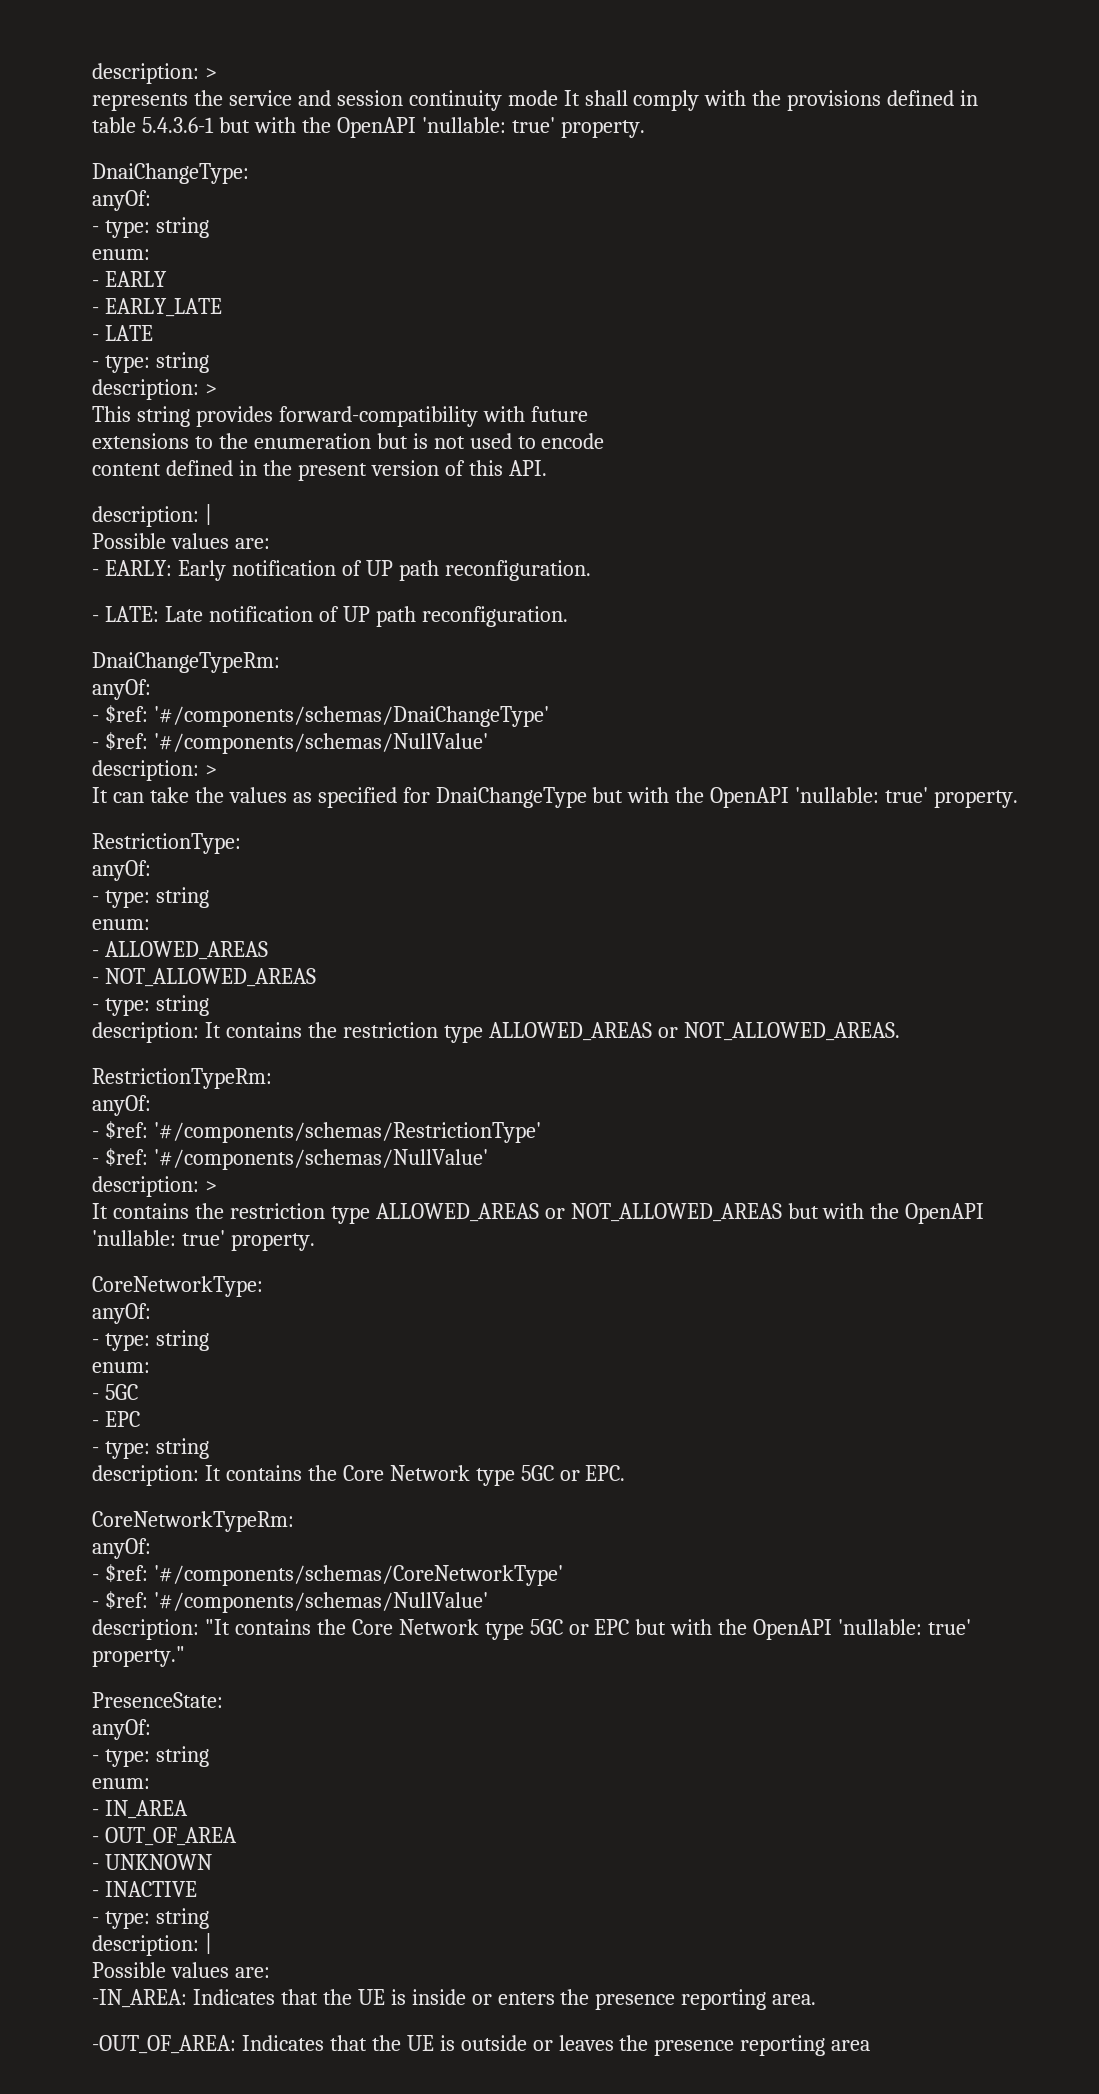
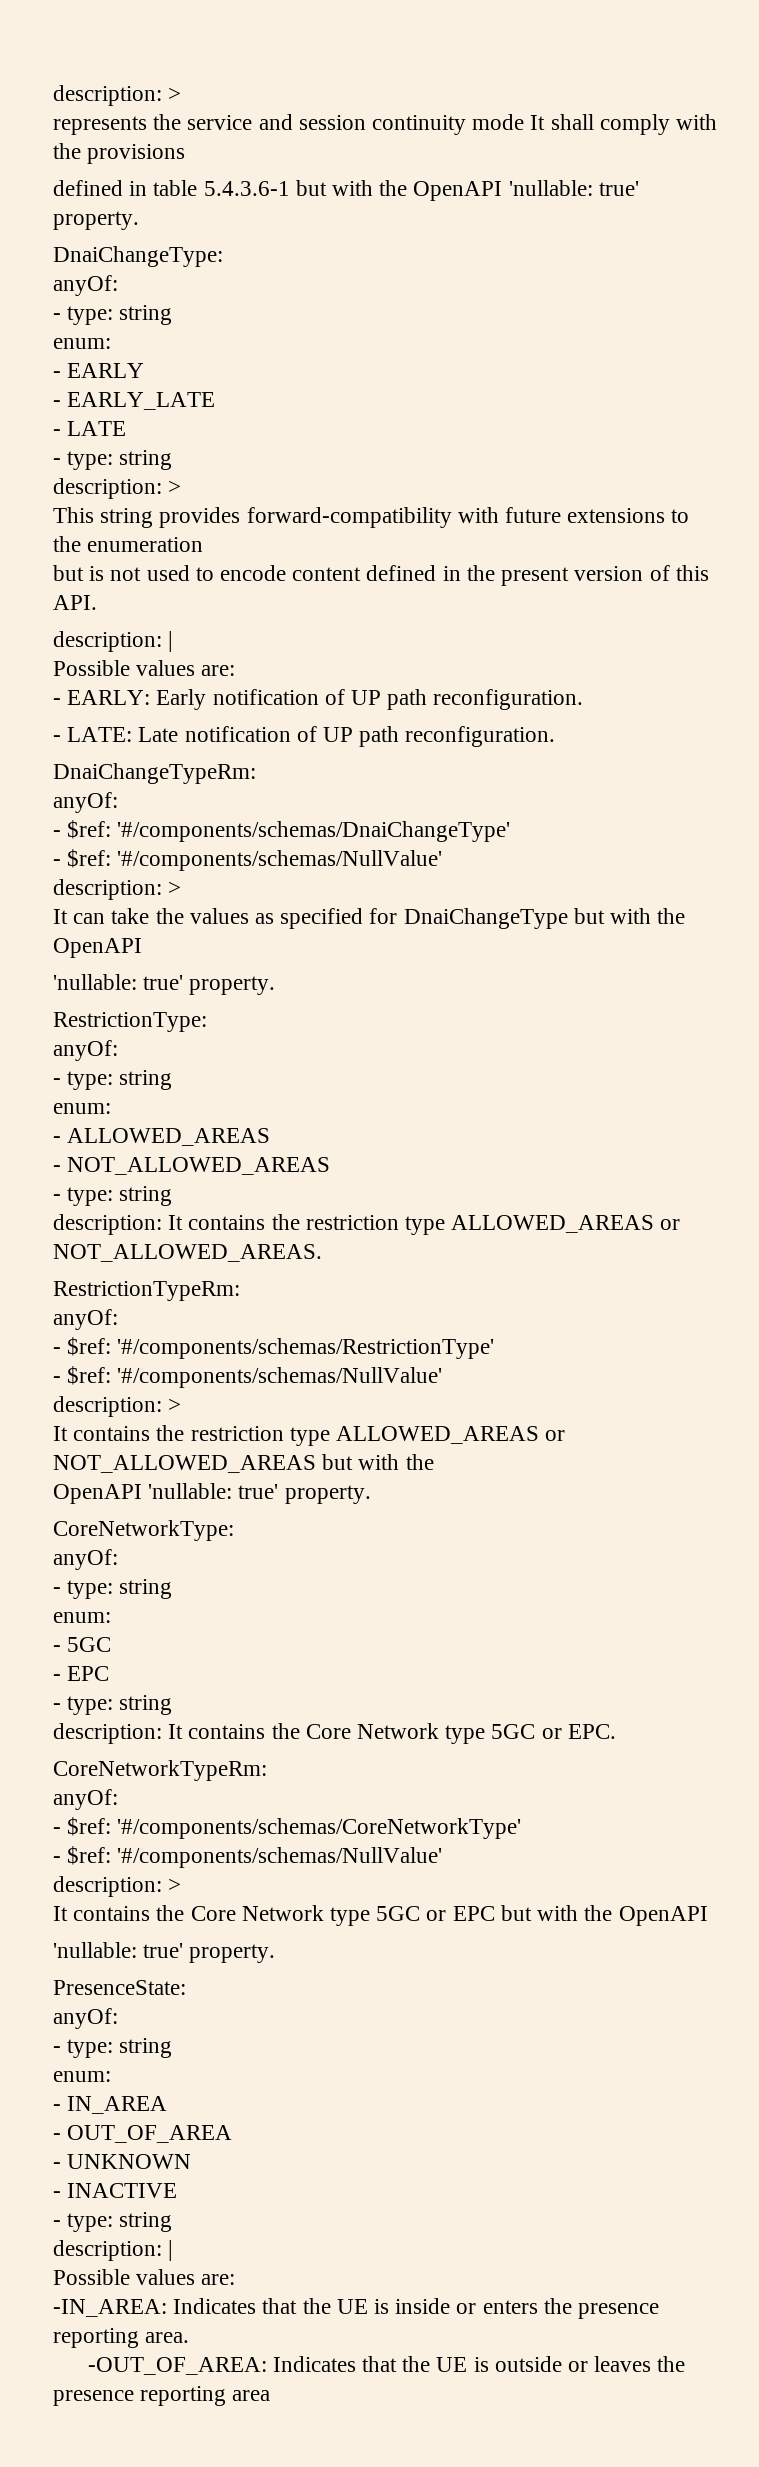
(882, 100) none -> (186, 154) //
(588, 414) // -> (562, 515) none
(371, 441) none -> (204, 544) //
(605, 441) // -> (287, 573) none
(790, 797) none -> (142, 948) //
(900, 1211) none -> (434, 1462) //
[204,1619,230,1635] "It -> [168,1878,182,1892] [53,1906,68,1921] > // It
[838,1619,972,1635] [92,1646,185,1667] 'nullable: true' property." -> [53,1942,276,1963] // 'nullable: true' property.

